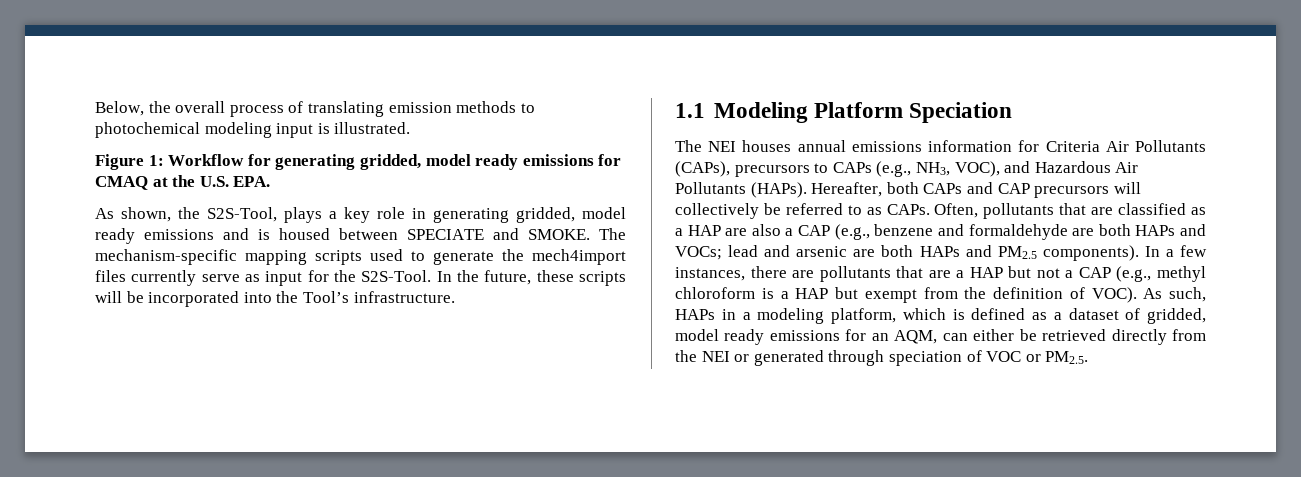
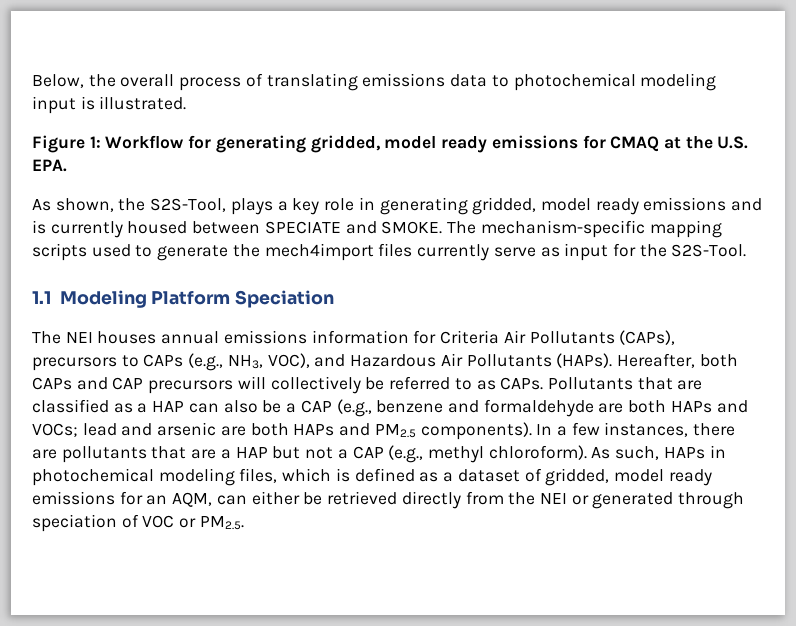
[388,101,517,113] emission methods -> [362,73,488,87] emissions data
(270, 234) none -> [50,221,123,238] currently
[436,270,626,286] [95,291,455,307] In the future, these scripts will be incorporated into the Tool’s infrastructure. -> (747, 250) none
[934,203,1055,219] Often, pollutants -> [547,377,633,390] Pollutants
[725,224,781,236] are also -> [188,400,282,413] can also be
[675,287,1137,303] chloroform is a HAP but exempt from the definition of VOC). -> [488,445,587,460] chloroform).
[742,308,896,324] a modeling platform, -> [32,468,278,486] photochemical modeling files,

